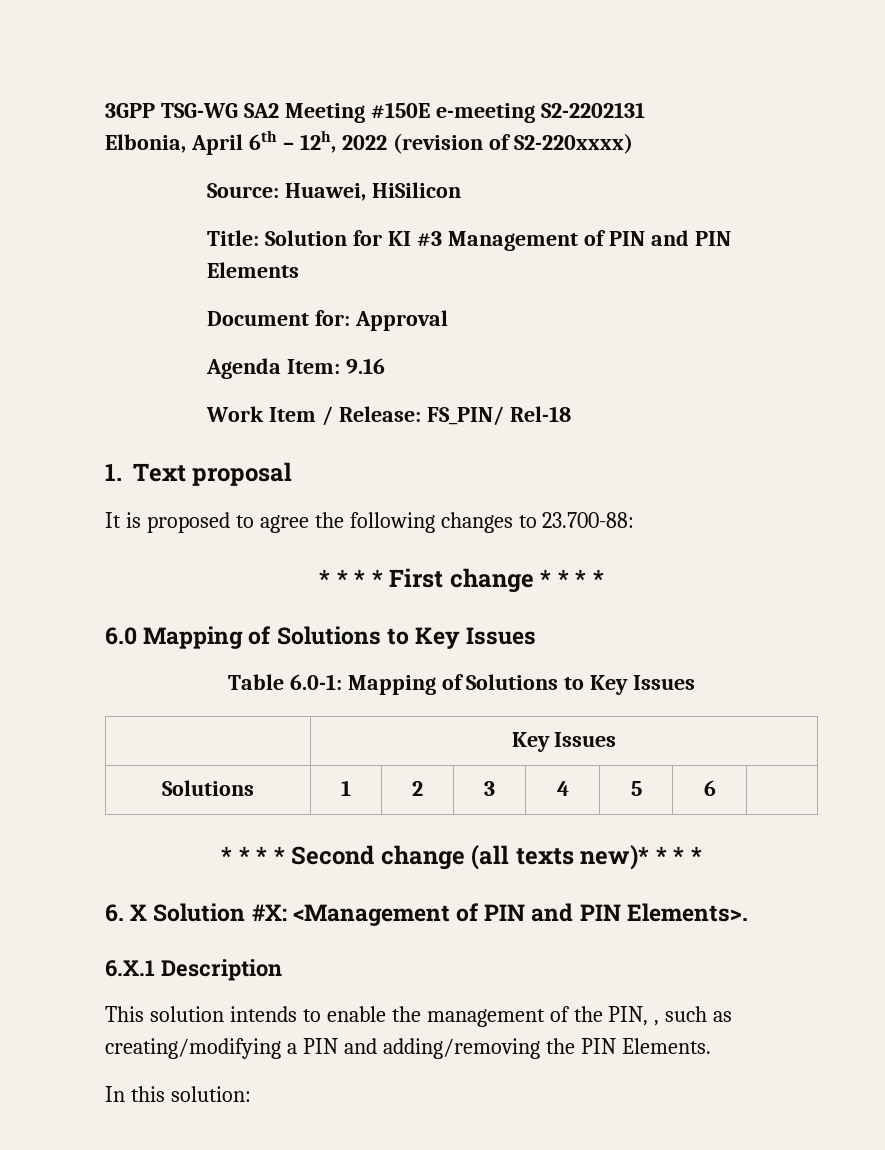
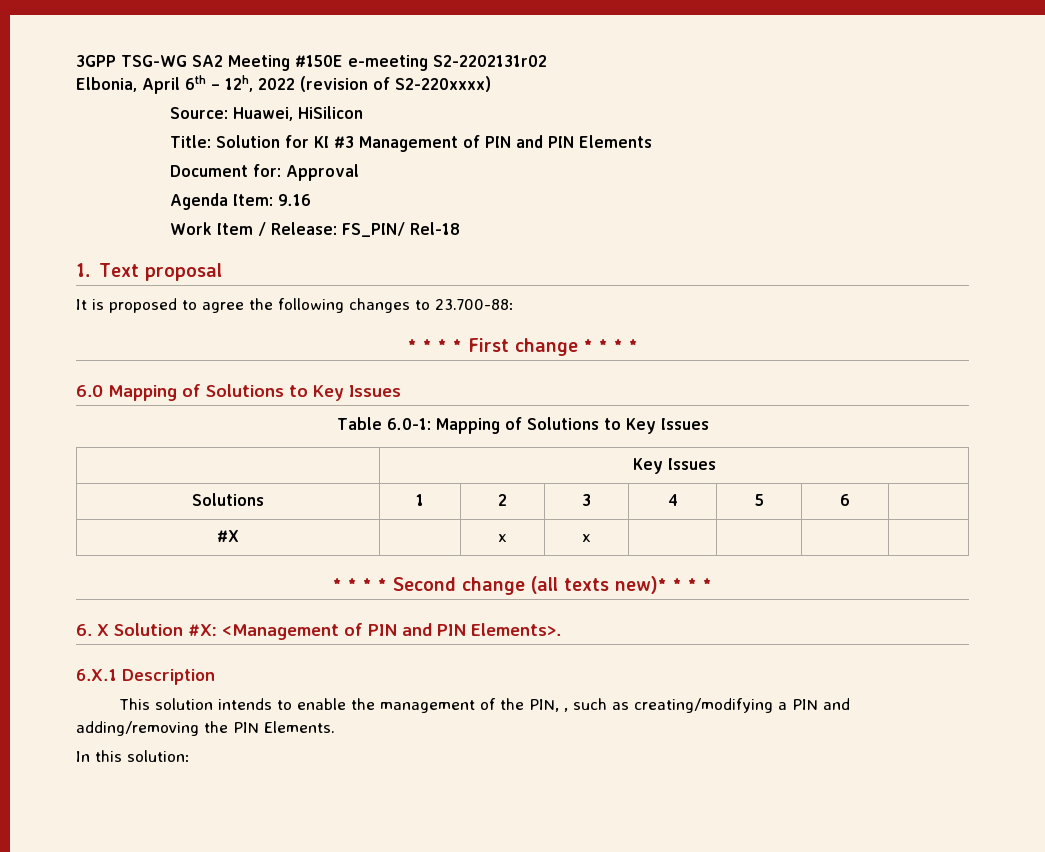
[540,102,645,118] S2-2202131 -> [433,55,547,67] S2-2202131r02
(716, 788) none -> [217,530,239,542] [498,534,507,542] [582,534,591,542] // #X | | x | x | | | |

